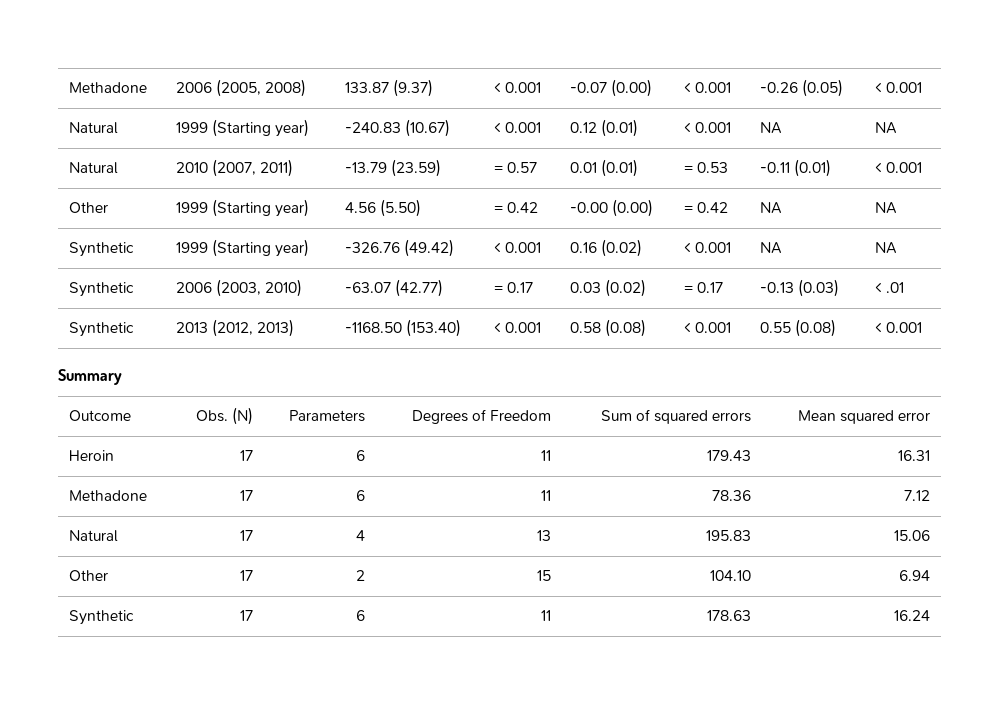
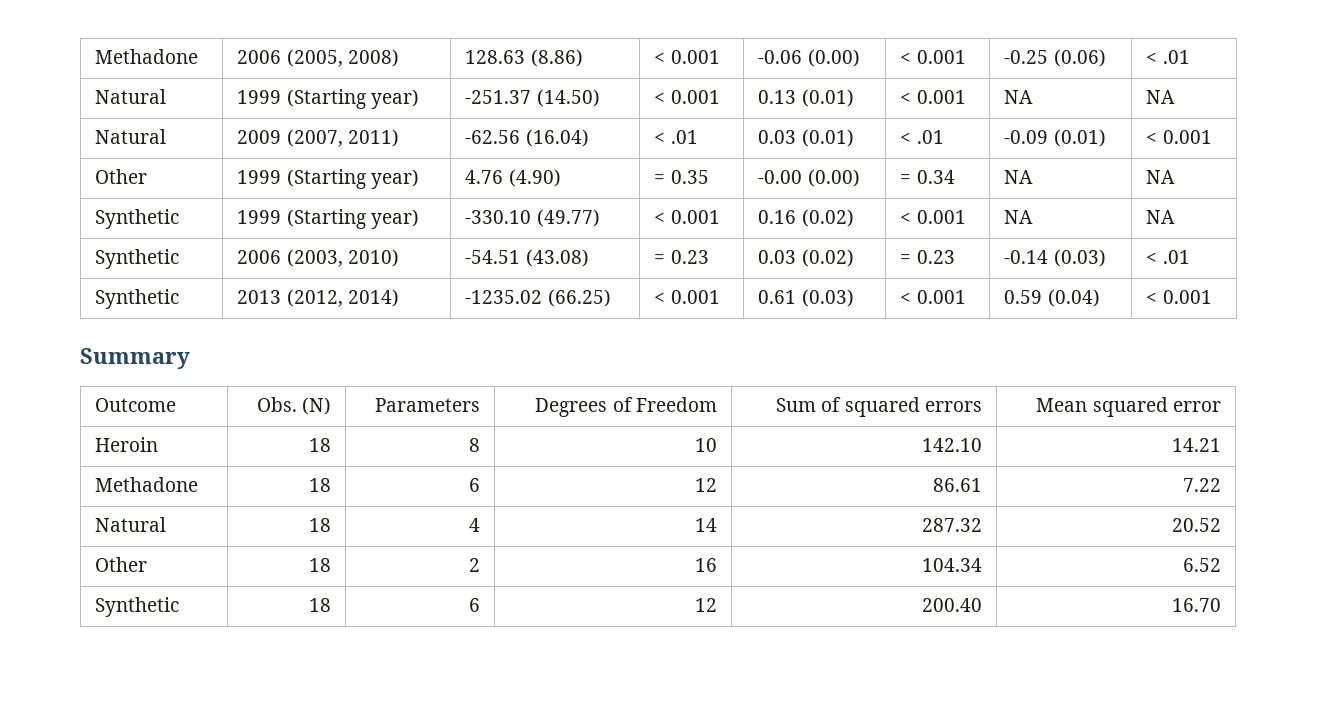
[344,79,434,97] [493,82,542,93] [569,82,607,93] 133.87 (9.37) | < 0.001 | -0.07 -> [465,49,583,67] [654,50,720,64] [758,50,803,64] 128.63 (8.86) | < 0.001 | -0.06
[759,79,844,97] [874,82,923,93] -0.26 (0.05) | < 0.001 -> [1004,49,1106,67] [1146,50,1190,64] -0.25 (0.06) | < .01
[344,119,451,137] [493,122,542,133] [569,122,597,133] -240.83 (10.67) | < 0.001 | 0.12 -> [465,89,600,107] [654,90,720,104] [758,90,797,104] -251.37 (14.50) | < 0.001 | 0.13
[175,162,208,173] 2010 -> [237,130,282,144] 2009
[344,159,442,177] [493,162,538,173] [569,159,639,177] [683,162,729,173] [759,162,790,173] -13.79 (23.59) | = 0.57 | 0.01 (0.01) | = 0.53 | -0.11 -> [465,129,589,147] [654,130,698,144] [758,129,854,147] [900,130,944,144] [1004,130,1049,144] -62.56 (16.04) | < .01 | 0.03 (0.01) | < .01 | -0.09
[344,199,422,217] [493,202,539,213] 4.56 (5.50) | = 0.42 -> [465,169,561,187] [654,170,709,184] 4.76 (4.90) | = 0.35
[697,202,729,213] 0.42 -> [916,170,955,184] 0.34
[344,239,455,257] -326.76 (49.42) -> [465,209,600,227] -330.10 (49.77)
[344,279,444,297] [493,282,534,293] -63.07 (42.77) | = 0.17 -> [465,249,589,267] [654,250,709,264] -54.51 (43.08) | = 0.23
[697,282,724,293] [759,282,794,293] 0.17 | -0.13 -> [916,250,955,264] [1004,250,1049,264] 0.23 | -0.14
[257,319,295,337] [344,319,462,337] [493,322,542,333] [569,319,647,337] [683,322,732,333] [759,319,837,337] 2013) | -1168.50 (153.40) | < 0.001 | 0.58 (0.08) | < 0.001 | 0.55 (0.08) -> [347,289,399,307] [465,289,611,307] [654,290,720,304] [758,289,854,307] [900,290,966,304] [1004,289,1100,307] 2014) | -1235.02 (66.25) | < 0.001 | 0.61 (0.03) | < 0.001 | 0.59 (0.04)
[240,450,254,461] [356,450,366,461] [541,450,552,461] [707,450,752,461] [898,450,931,461] [68,490,147,501] [240,490,254,501] [356,490,366,501] [541,490,552,501] [712,490,752,501] [904,490,931,501] [68,530,118,542] [240,530,254,541] [356,530,366,541] [537,530,552,541] [706,530,752,541] [894,530,931,541] [68,570,108,581] [240,570,254,581] [356,570,366,581] [537,570,552,581] [710,570,752,581] [899,570,931,581] [68,610,134,625] [240,610,254,621] [356,610,366,621] [541,610,552,621] [707,610,752,621] [894,610,931,621] 17 | 6 | 11 | 179.43 | 16.31 // Methadone | 17 | 6 | 11 | 78.36 | 7.12 // Natural | 17 | 4 | 13 | 195.83 | 15.06 // Other | 17 | 2 | 15 | 104.10 | 6.94 // Synthetic | 17 | 6 | 11 | 178.63 | 16.24 -> [308,438,331,452] [468,438,480,452] [694,438,717,452] [921,438,982,452] [1171,438,1221,452] [95,477,199,492] [308,478,331,492] [468,478,480,492] [694,478,717,492] [932,478,982,492] [1182,478,1221,492] [95,517,167,532] [308,518,331,532] [468,518,480,532] [694,518,717,532] [921,518,982,532] [1171,518,1221,532] [95,557,148,572] [308,558,331,572] [468,558,480,572] [694,558,717,572] [921,558,982,572] [1182,558,1221,572] [95,597,180,617] [308,598,331,612] [468,598,480,612] [694,598,717,612] [921,598,982,612] [1171,598,1221,612] 18 | 8 | 10 | 142.10 | 14.21 // Methadone | 18 | 6 | 12 | 86.61 | 7.22 // Natural | 18 | 4 | 14 | 287.32 | 20.52 // Other | 18 | 2 | 16 | 104.34 | 6.52 // Synthetic | 18 | 6 | 12 | 200.40 | 16.70

